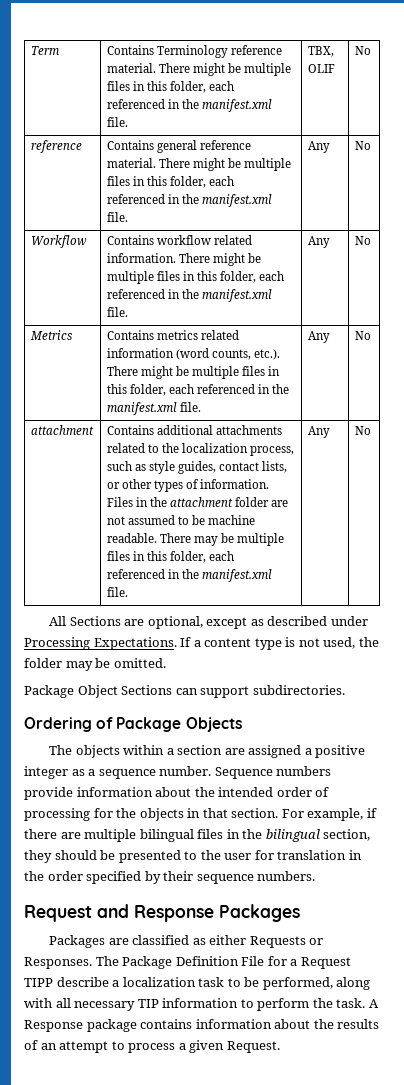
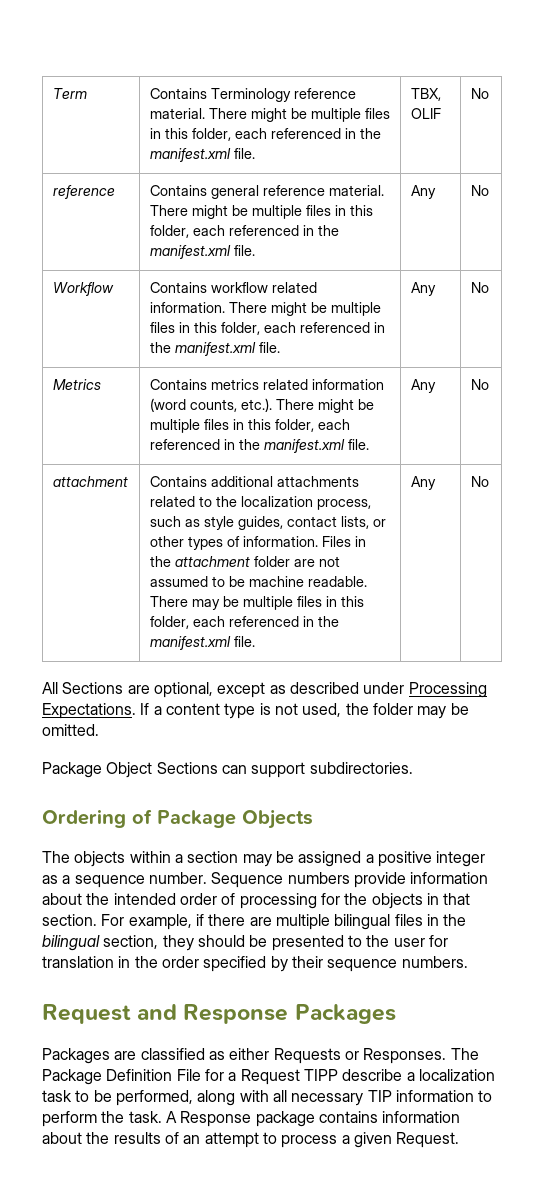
[224,748,245,755] are -> [242,851,294,867] may be

